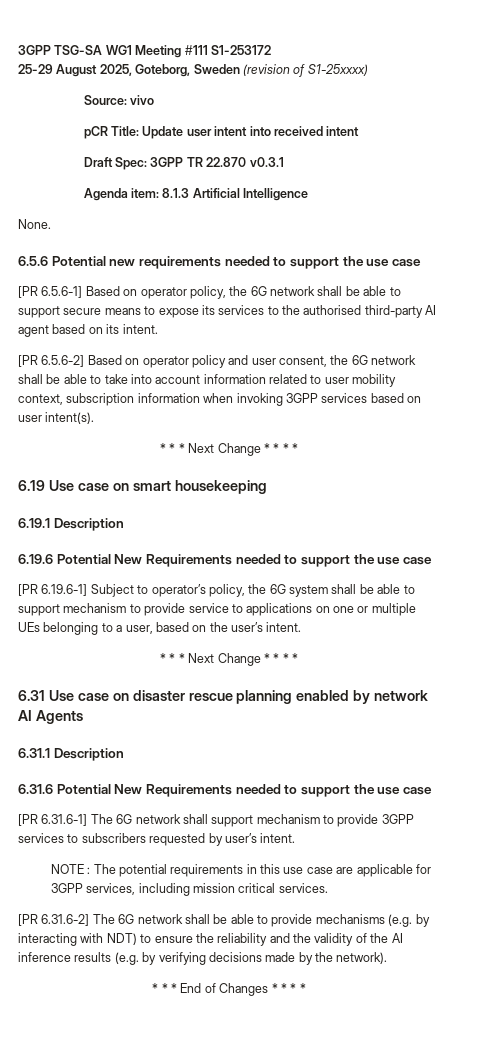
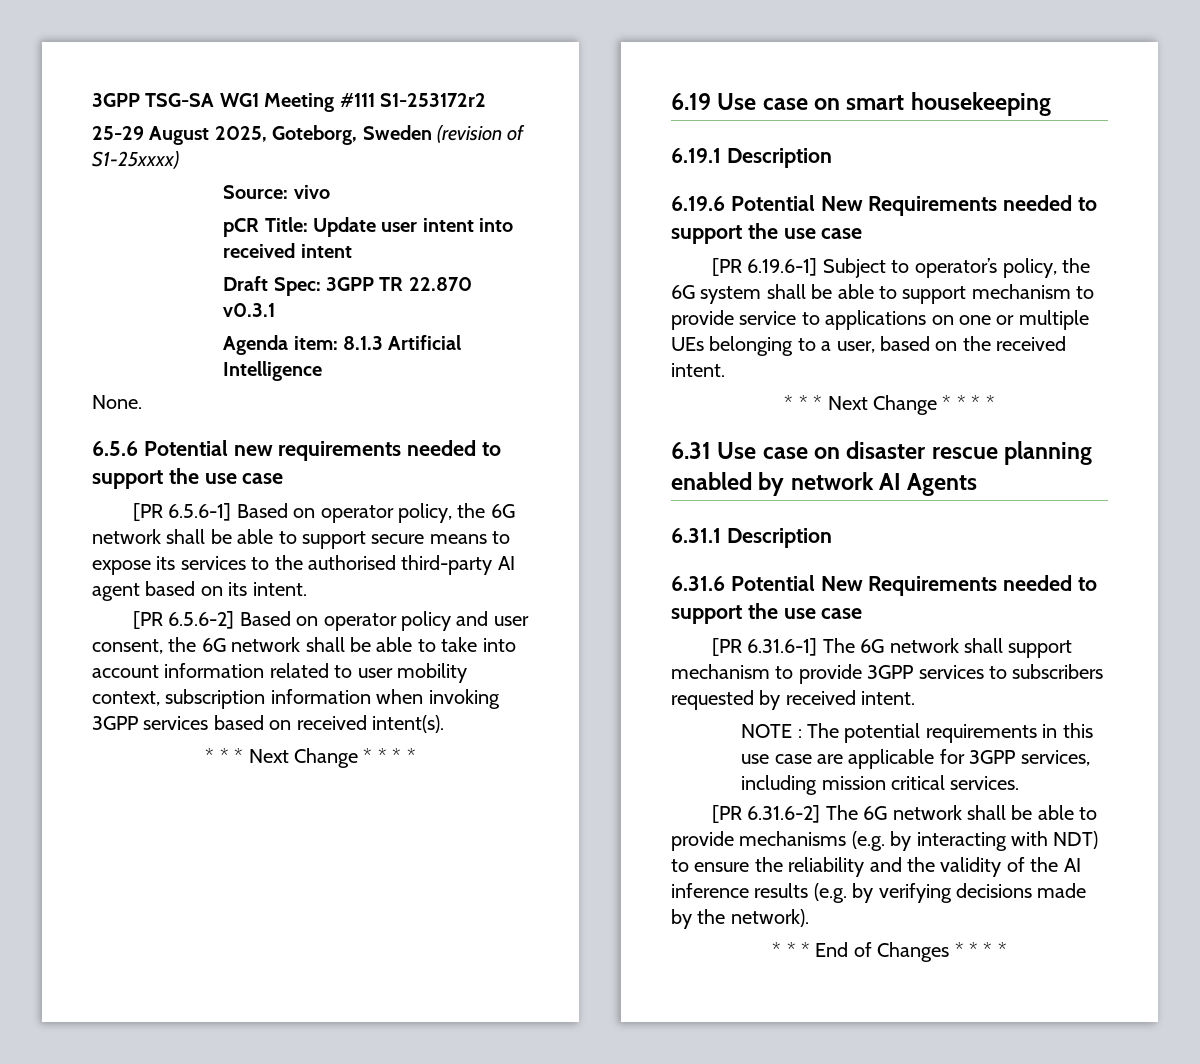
[210,45,271,55] S1-253172 -> [380,93,486,107] S1-253172r2
[18,415,42,422] user -> [296,715,367,730] received
[231,622,263,632] user’s -> [996,336,1067,351] received
[224,833,257,843] user’s -> [785,690,856,705] received

